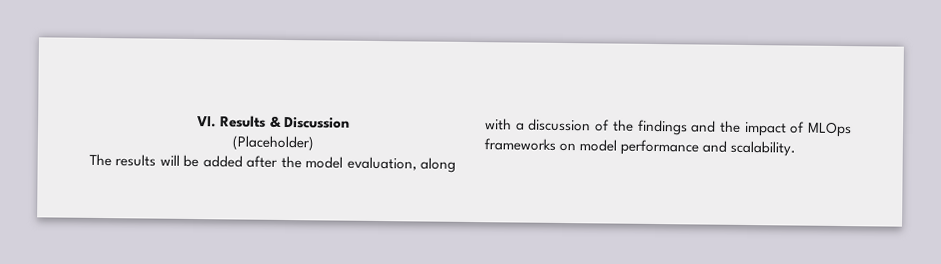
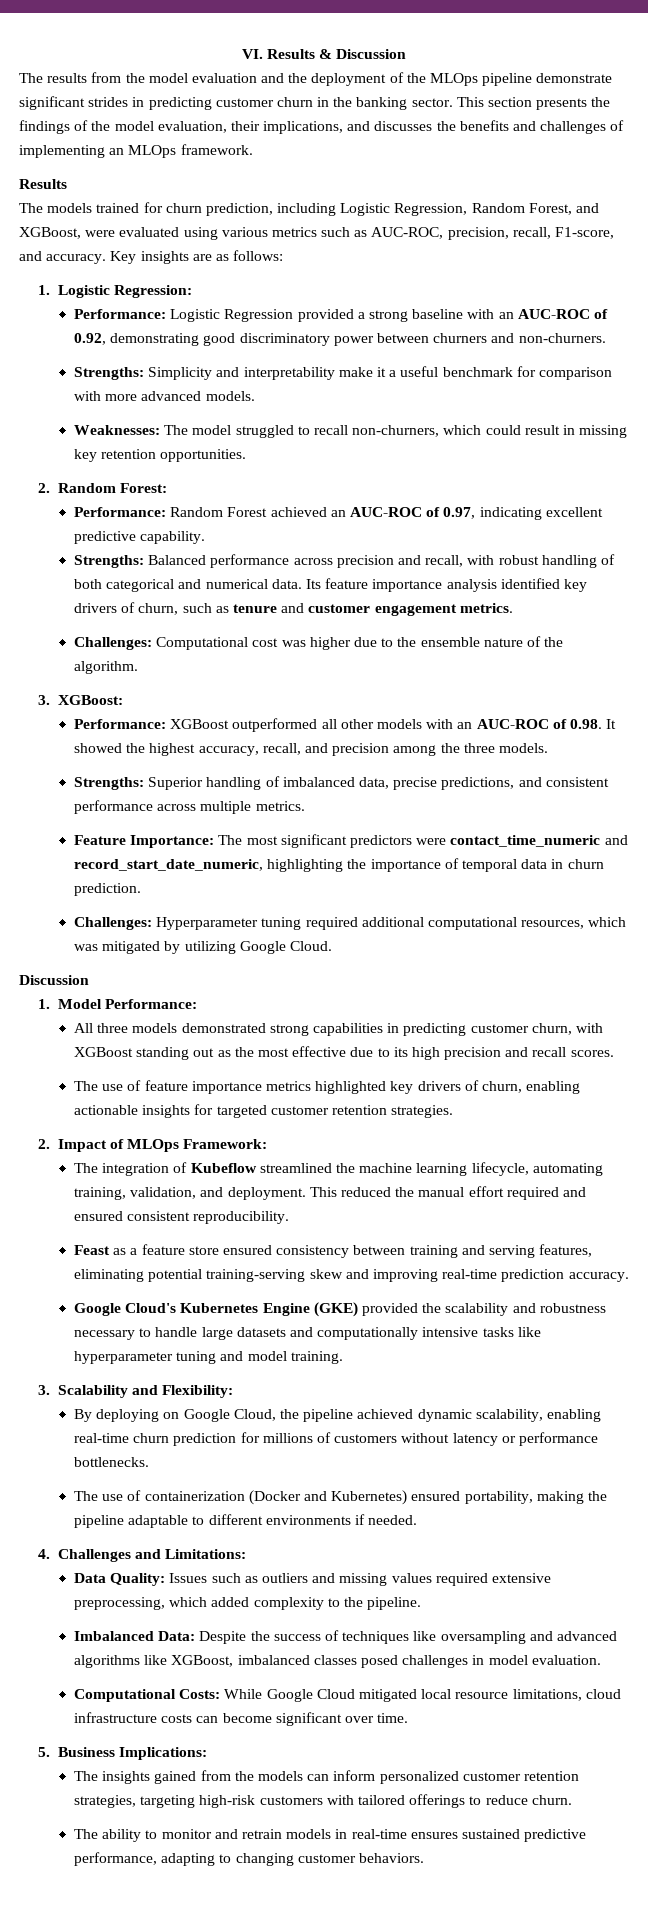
[231,135,314,152] // (Placeholder) -> (407, 54) none
[159,154,457,173] [485,118,852,138] [484,138,797,157] will be added after the model evaluation, along with a discussion of the findings and the impact of MLOps frameworks on model performance and scalability. -> [91,72,613,86] [19,96,611,110] [19,120,625,134] [19,144,253,158] [19,179,67,189] [19,202,600,216] [19,227,615,240] [19,250,284,264] [38,285,192,298] [74,309,608,322] [74,333,606,346] [74,366,612,380] [74,391,255,401] [74,425,628,438] [74,449,247,462] [38,483,167,493] [74,507,603,520] [74,531,206,544] [74,554,615,568] [74,578,587,592] [74,602,513,616] [74,636,564,650] [74,661,139,674] [38,695,123,705] [74,718,617,732] [74,743,548,756] [74,776,609,790] [74,800,305,814] [74,834,628,848] [74,858,604,872] [74,883,142,896] [74,917,627,930] [74,941,332,954] [19,975,89,985] [38,999,197,1009] [74,1023,603,1036] [74,1046,614,1060] [74,1080,581,1094] [74,1104,454,1118] [38,1139,268,1152] [74,1162,603,1176] [74,1186,586,1200] [74,1211,290,1224] [74,1244,593,1258] [74,1269,629,1282] [74,1302,606,1317] [74,1327,541,1340] [74,1351,343,1364] [38,1385,234,1398] [74,1409,601,1422] [74,1432,598,1446] [74,1457,150,1467] [74,1490,607,1505] [74,1514,418,1528] [38,1549,247,1562] [74,1573,551,1586] [74,1597,422,1610] [74,1630,617,1644] [74,1655,601,1668] [74,1689,621,1702] [74,1712,409,1726] [38,1747,207,1760] [74,1770,579,1784] [74,1794,572,1808] [74,1829,587,1842] [74,1852,424,1866] from the model evaluation and the deployment of the MLOps pipeline demonstrate significant strides in predicting customer churn in the banking sector. This section presents the findings of the model evaluation, their implications, and discusses the benefits and challenges of implementing an MLOps framework. // Results // The models trained for churn prediction, including Logistic Regression, Random Forest, and XGBoost, were evaluated using various metrics such as AUC-ROC, precision, recall, F1-score, and accuracy. Key insights are as follows: // 1. Logistic Regression: // Performance: Logistic Regression provided a strong baseline with an AUC-ROC of 0.92, demonstrating good discriminatory power between churners and non-churners. // Strengths: Simplicity and interpretability make it a useful benchmark for comparison with more advanced models. // Weaknesses: The model struggled to recall non-churners, which could result in missing key retention opportunities. // 2. Random Forest: // Performance: Random Forest achieved an AUC-ROC of 0.97, indicating excellent predictive capability. // Strengths: Balanced performance across precision and recall, with robust handling of both categorical and numerical data. Its feature importance analysis identified key drivers of churn, such as tenure and customer engagement metrics. // Challenges: Computational cost was higher due to the ensemble nature of the algorithm. // 3. XGBoost: // Performance: XGBoost outperformed all other models with an AUC-ROC of 0.98. It showed the highest accuracy, recall, and precision among the three models. // Strengths: Superior handling of imbalanced data, precise predictions, and consistent performance across multiple metrics. // Feature Importance: The most significant predictors were contact_time_numeric and record_start_date_numeric, highlighting the importance of temporal data in churn prediction. // Challenges: Hyperparameter tuning required additional computational resources, which was mitigated by utilizing Google Cloud. // Discussion // 1. Model Performance: // All three models demonstrated strong capabilities in predicting customer churn, with XGBoost standing out as the most effective due to its high precision and recall scores. // The use of feature importance metrics highlighted key drivers of churn, enabling actionable insights for targeted customer retention strategies. // 2. Impact of MLOps Framework: // The integration of Kubeflow streamlined the machine learning lifecycle, automating training, validation, and deployment. This reduced the manual effort required and ensured consistent reproducibility. // Feast as a feature store ensured consistency between training and serving features, eliminating potential training-serving skew and improving real-time prediction accuracy. // Google Cloud's Kubernetes Engine (GKE) provided the scalability and robustness necessary to handle large datasets and computationally intensive tasks like hyperparameter tuning and model training. // 3. Scalability and Flexibility: // By deploying on Google Cloud, the pipeline achieved dynamic scalability, enabling real-time churn prediction for millions of customers without latency or performance bottlenecks. // The use of containerization (Docker and Kubernetes) ensured portability, making the pipeline adaptable to different environments if needed. // 4. Challenges and Limitations: // Data Quality: Issues such as outliers and missing values required extensive preprocessing, which added complexity to the pipeline. // Imbalanced Data: Despite the success of techniques like oversampling and advanced algorithms like XGBoost, imbalanced classes posed challenges in model evaluation. // Computational Costs: While Google Cloud mitigated local resource limitations, cloud infrastructure costs can become significant over time. // 5. Business Implications: // The insights gained from the models can inform personalized customer retention strategies, targeting high-risk customers with tailored offerings to reduce churn. // The ability to monitor and retrain models in real-time ensures sustained predictive performance, adapting to changing customer behaviors.

